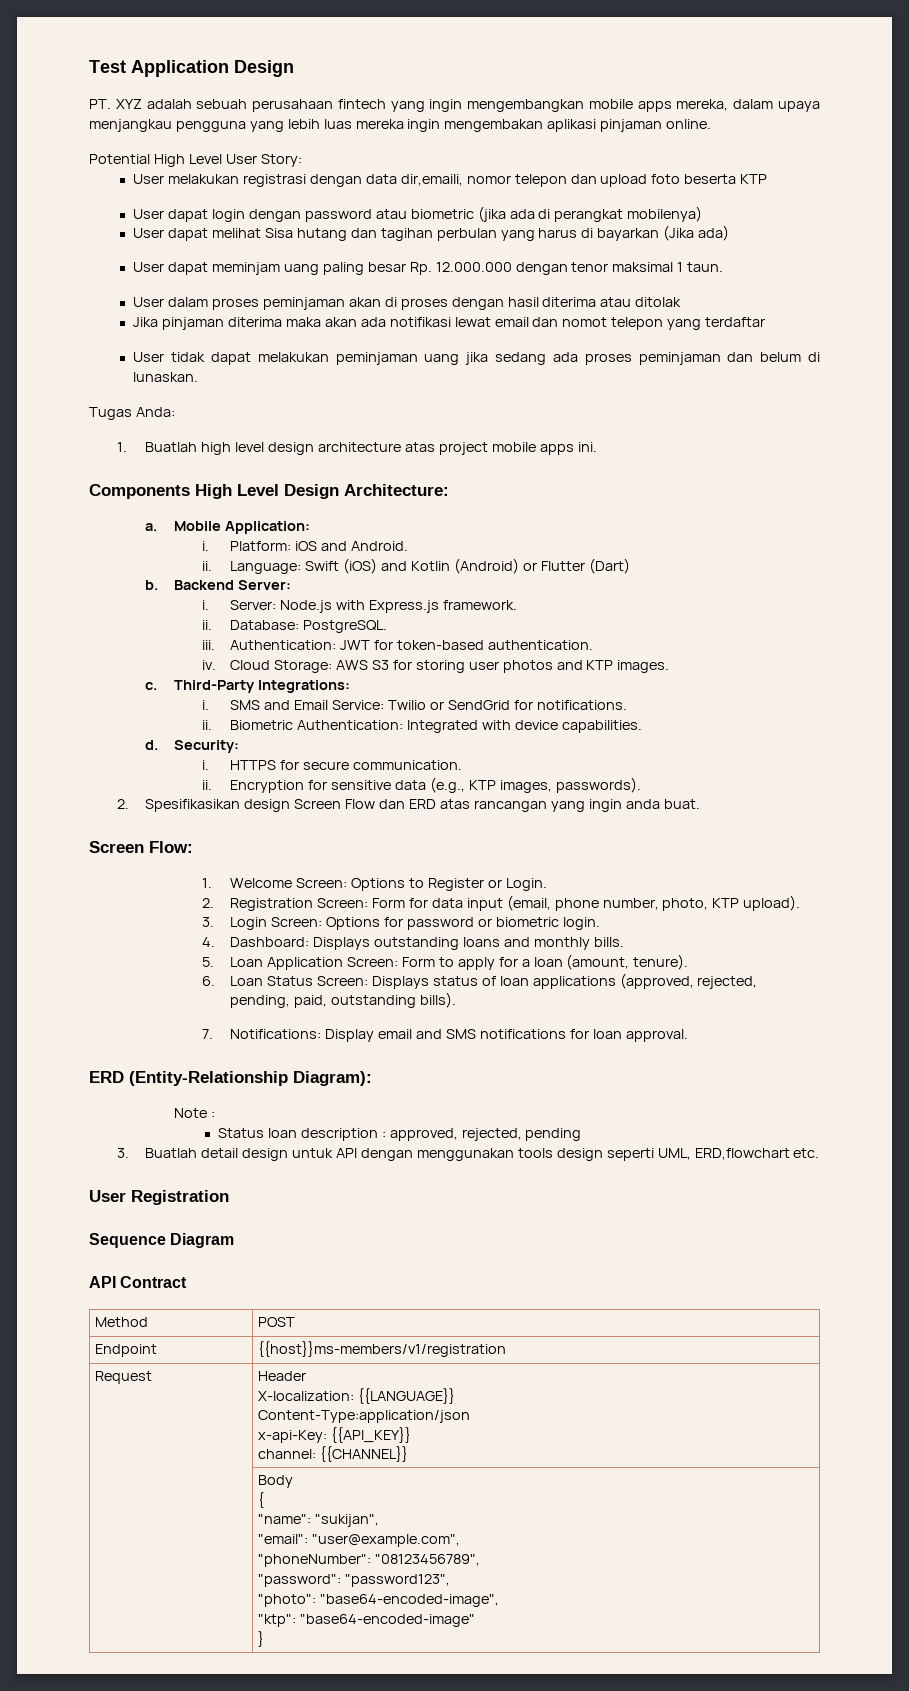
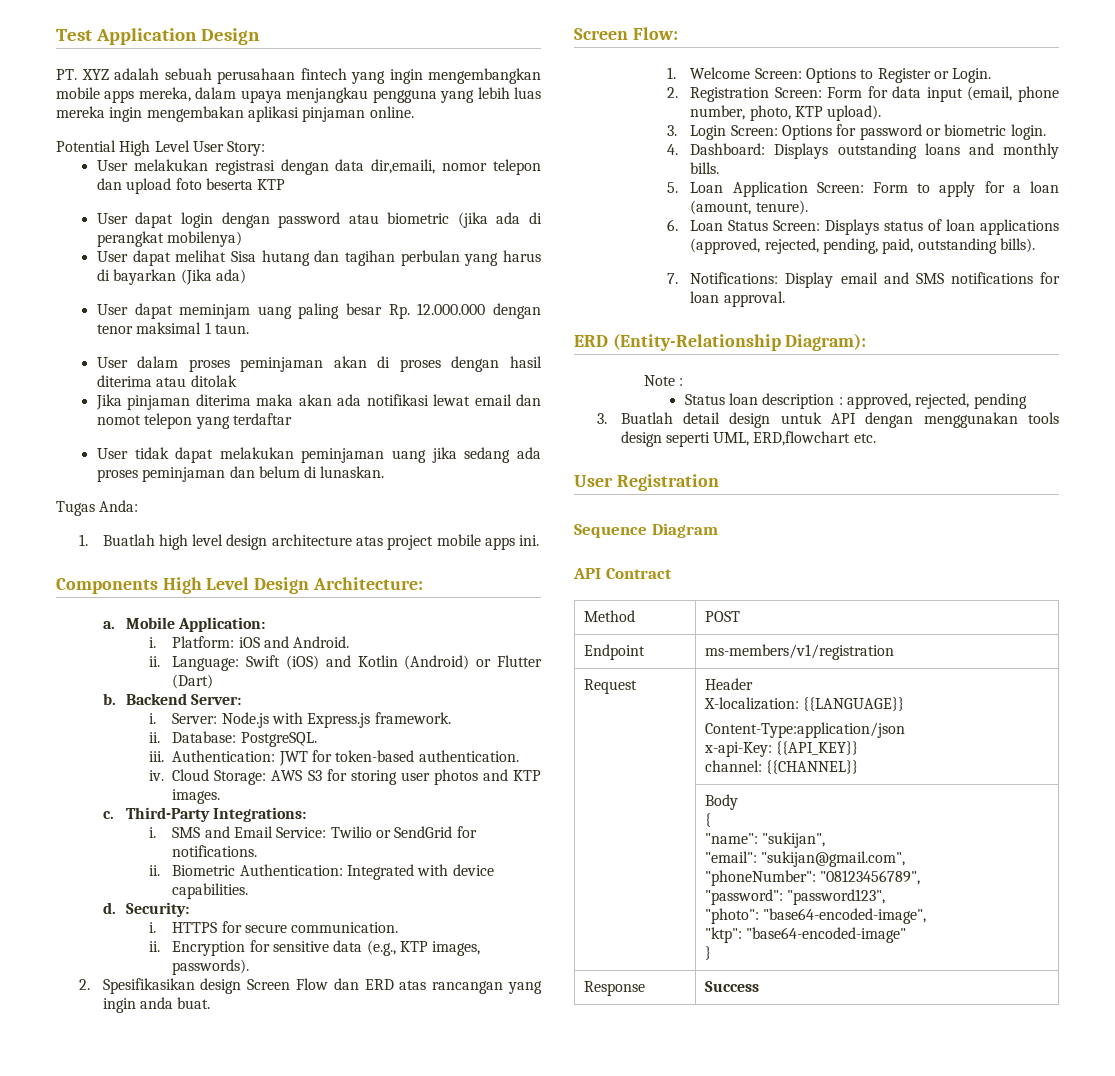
[258,1341,507,1357] {{host}}ms-members/v1/registration -> [704,644,894,660] ms-members/v1/registration
[312,1534,461,1547] "user@example.com", -> [761,851,906,867] "sukijan@gmail.com",
(265, 1639) none -> [583,981,645,996] [704,981,759,992] // Response | Success

